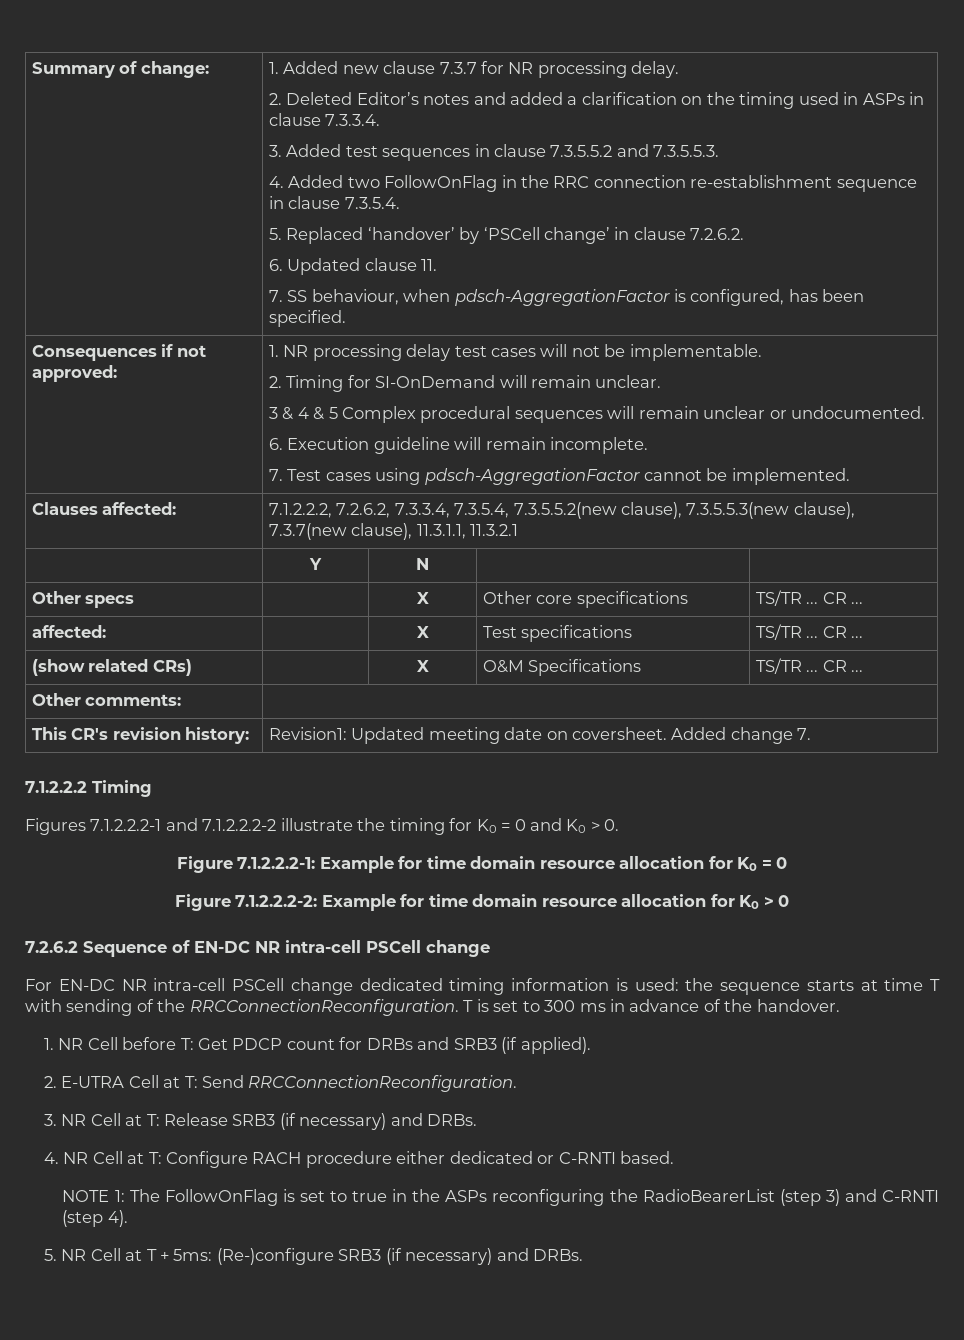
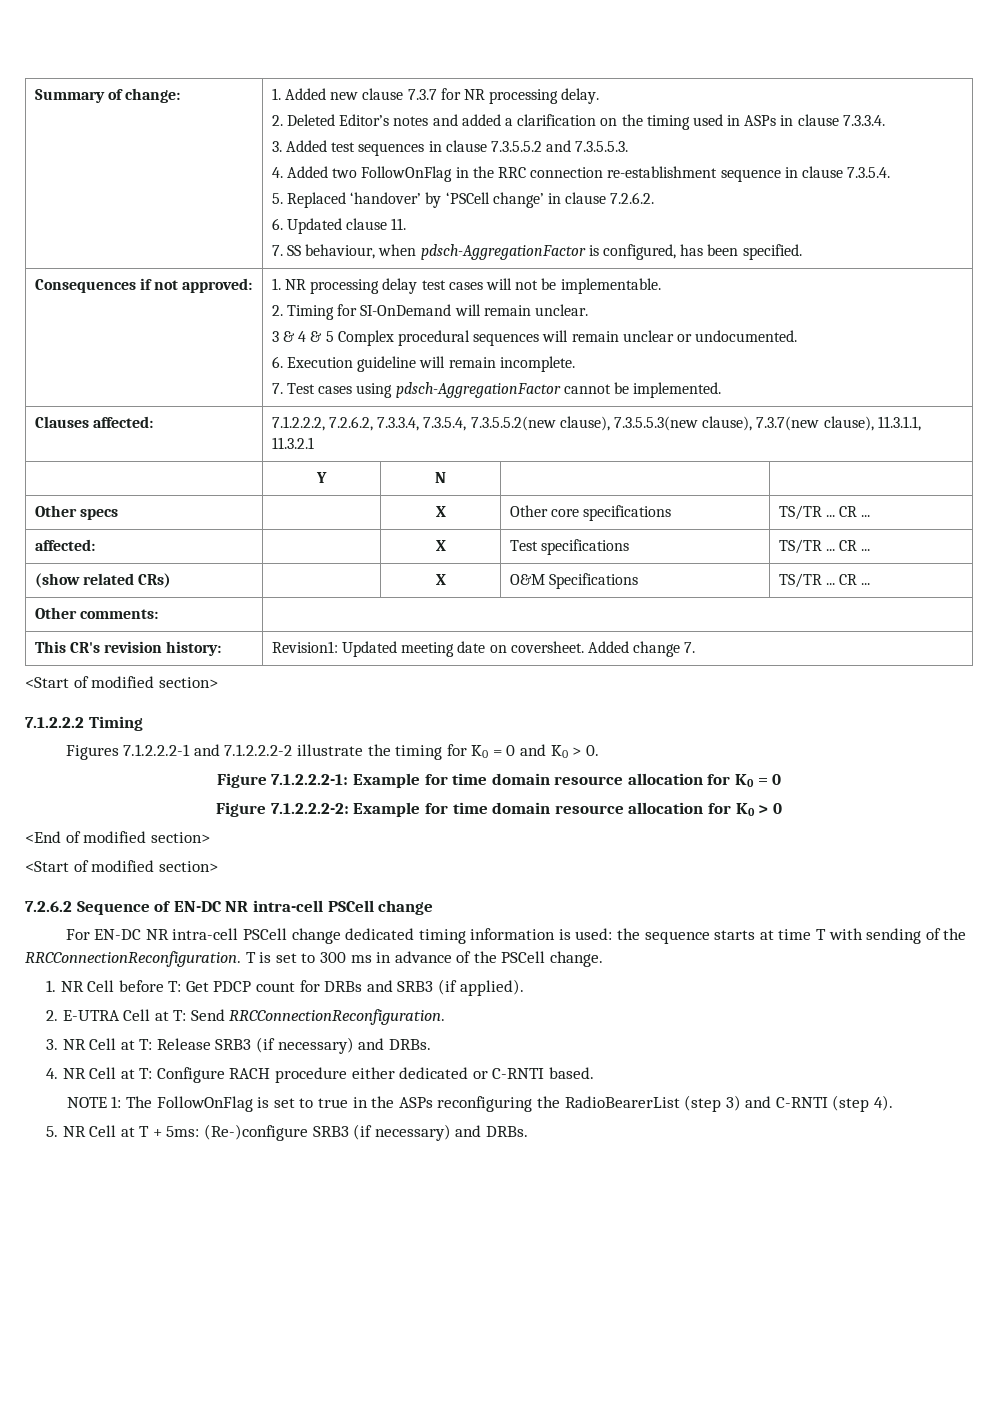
(812, 734) none -> [25,676,218,688] // <Start of modified section>
(790, 901) none -> [25,831,210,843] [25,860,218,872] // <End of modified section> // <Start of modified section>
[756,999,840,1012] handover. -> [501,951,604,967] PSCell change.

